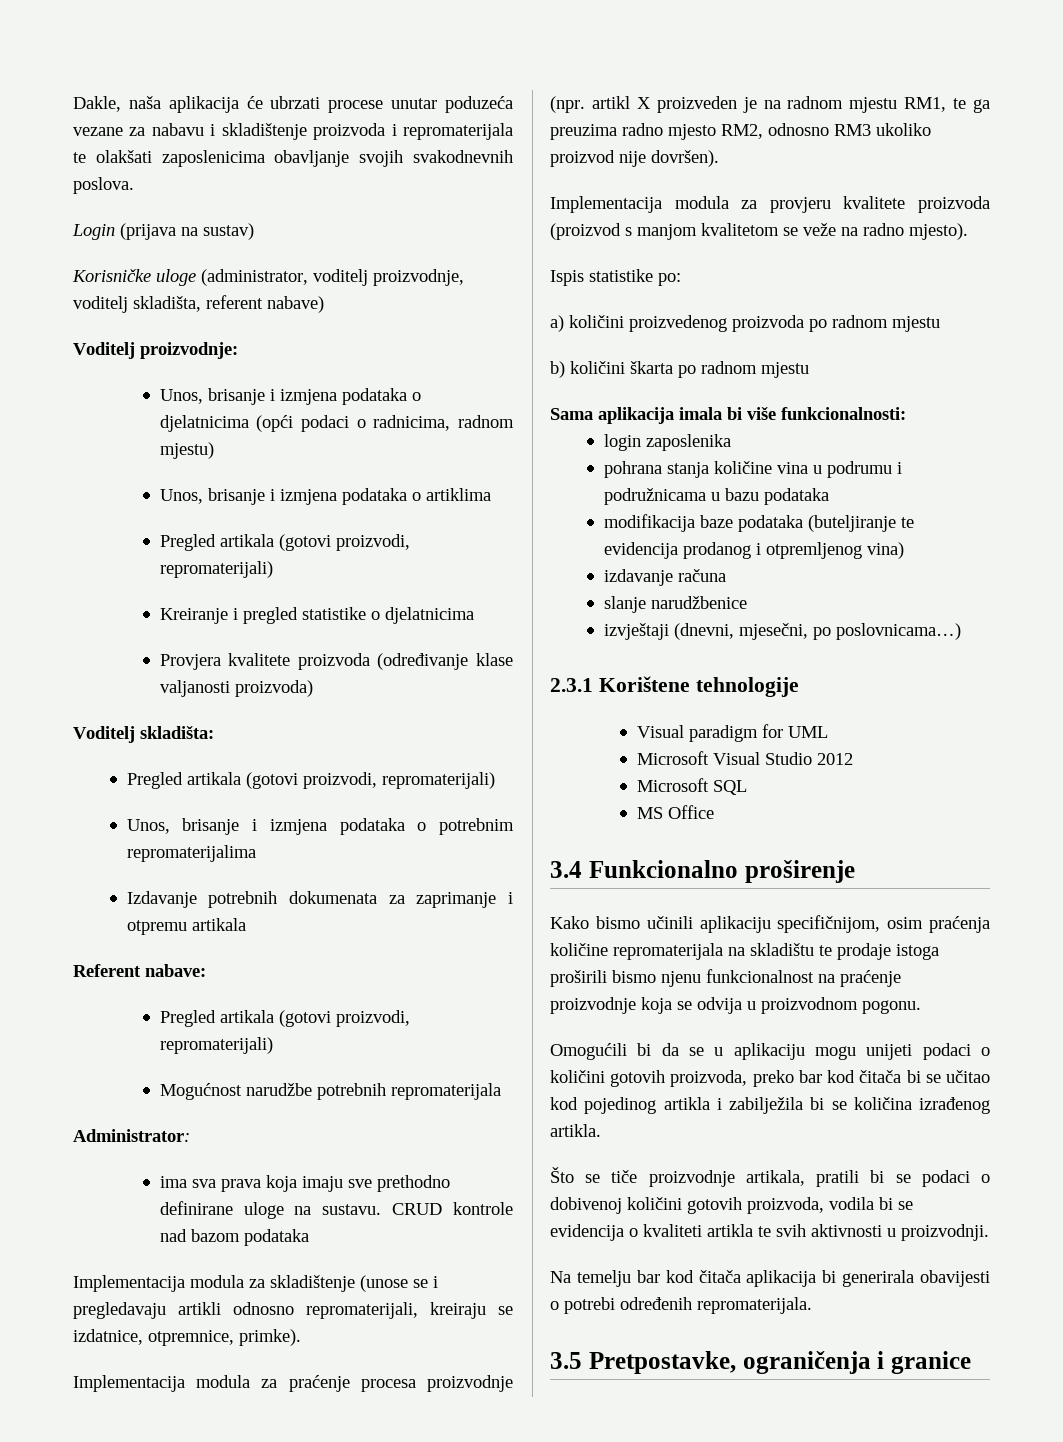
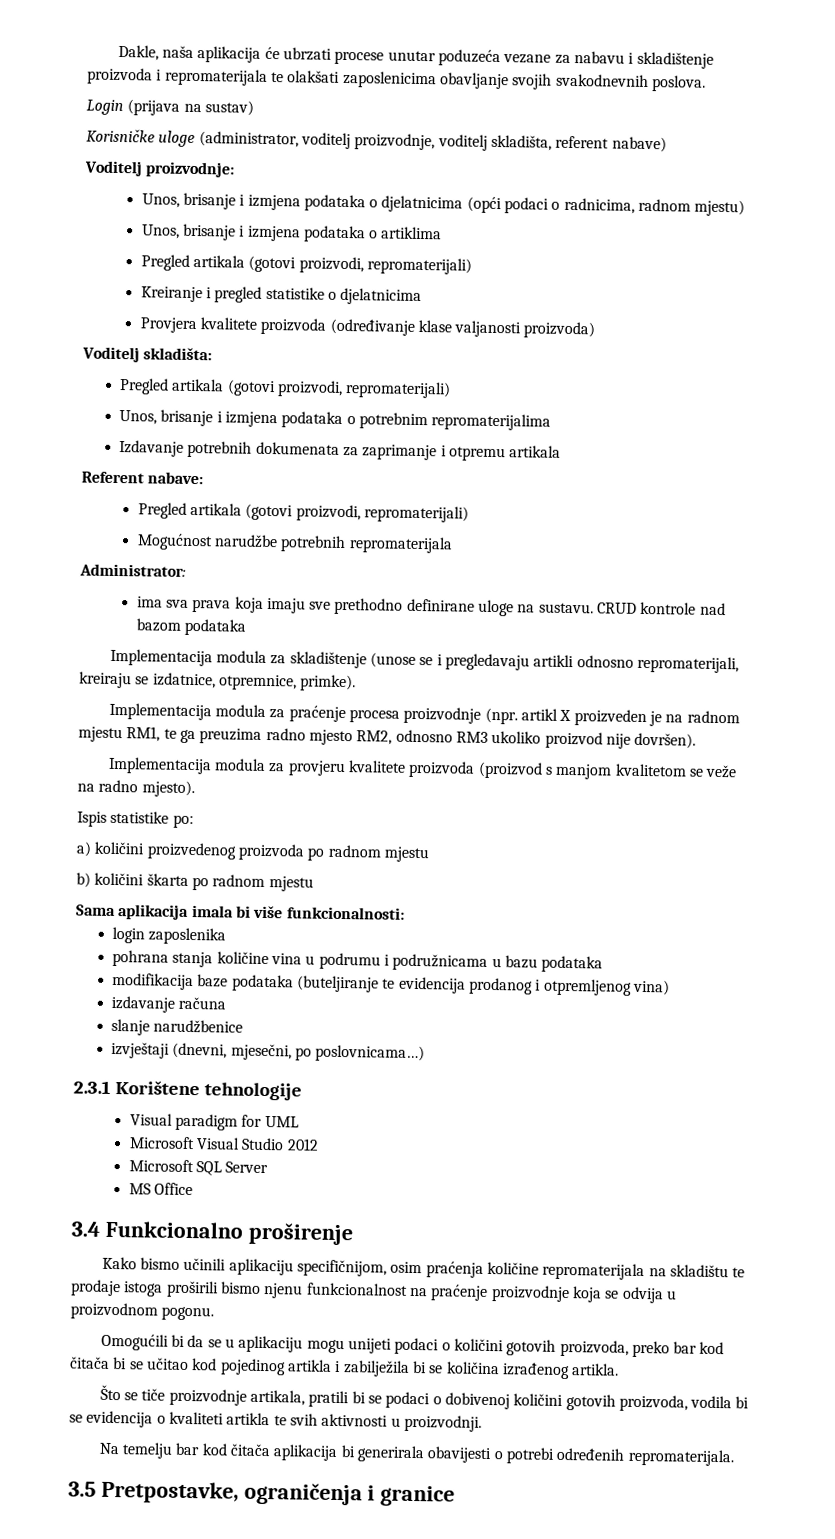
(747, 787) none -> [225,1161,269,1174] Server

